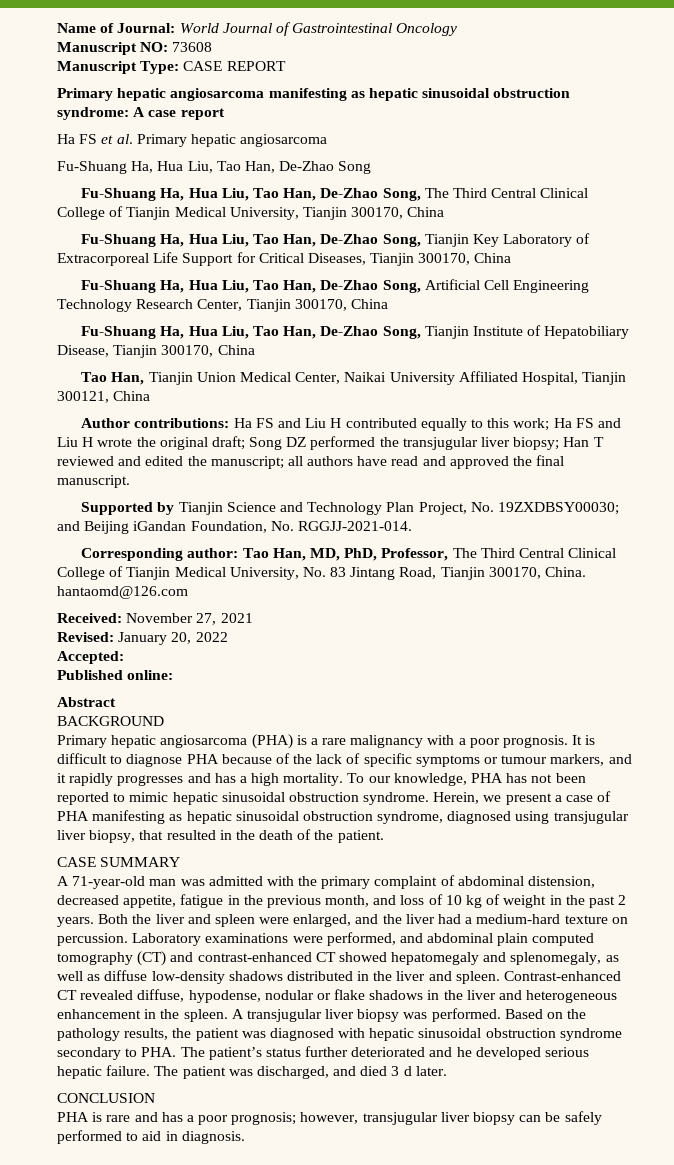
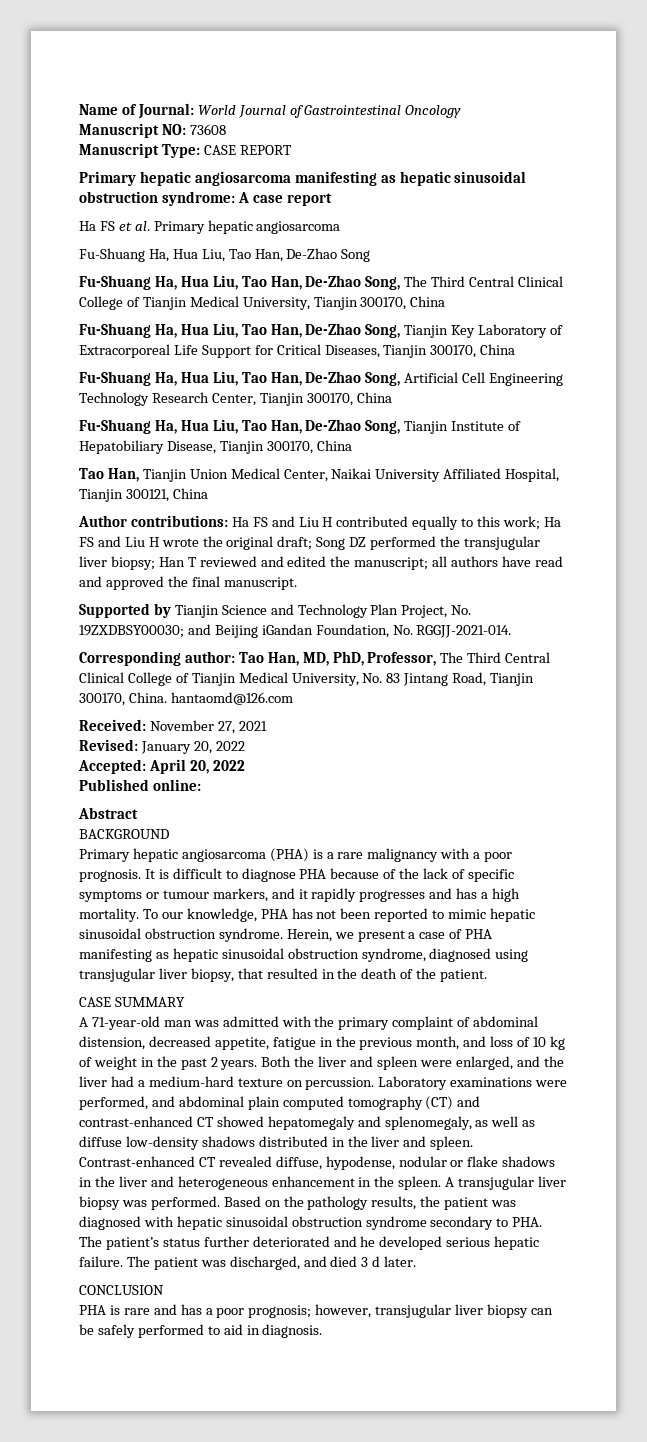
(124, 657) none -> [148,759,245,774] April 20, 2022

